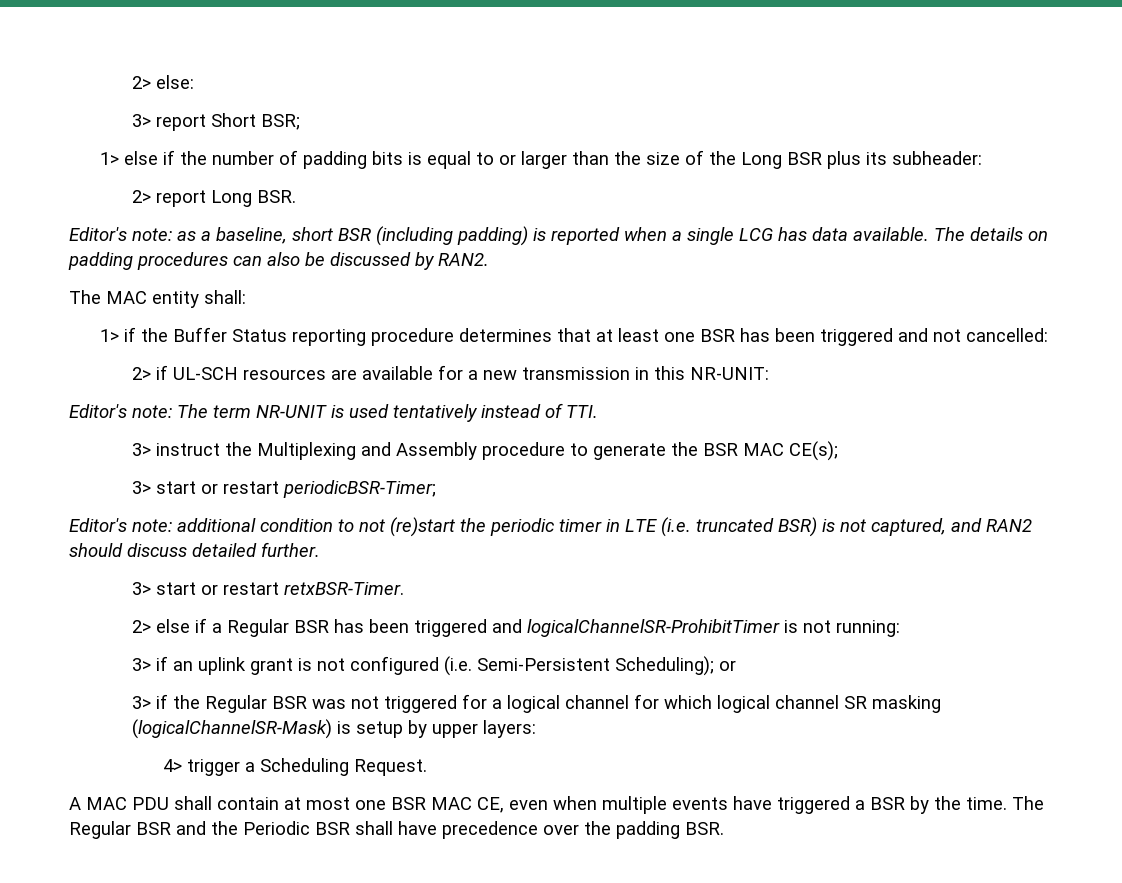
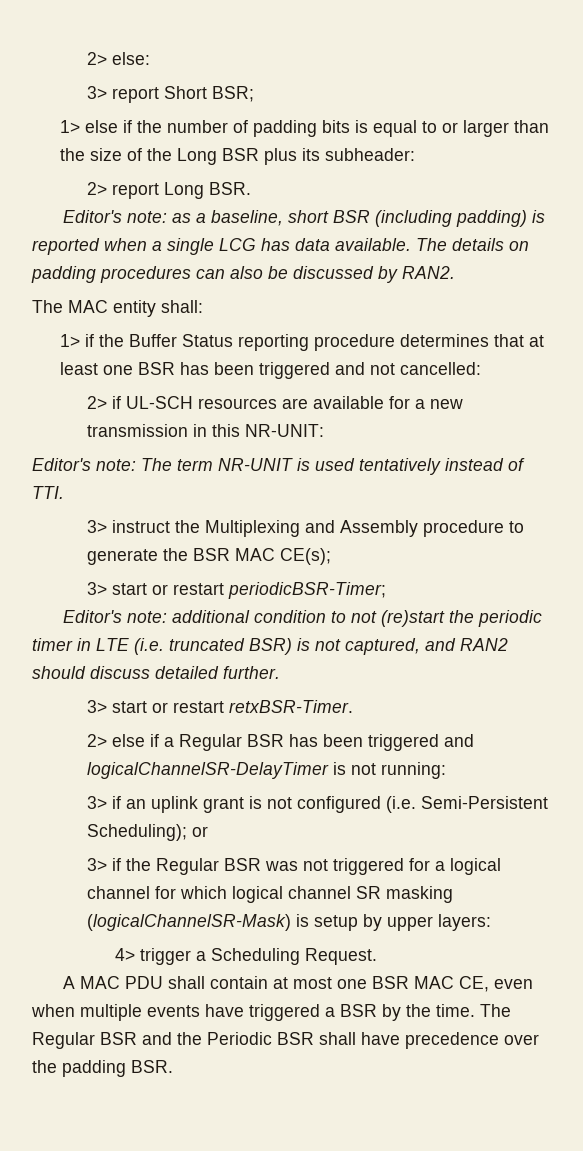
[526,619,780,637] logicalChannelSR-ProhibitTimer -> [87,762,330,779] logicalChannelSR-DelayTimer

